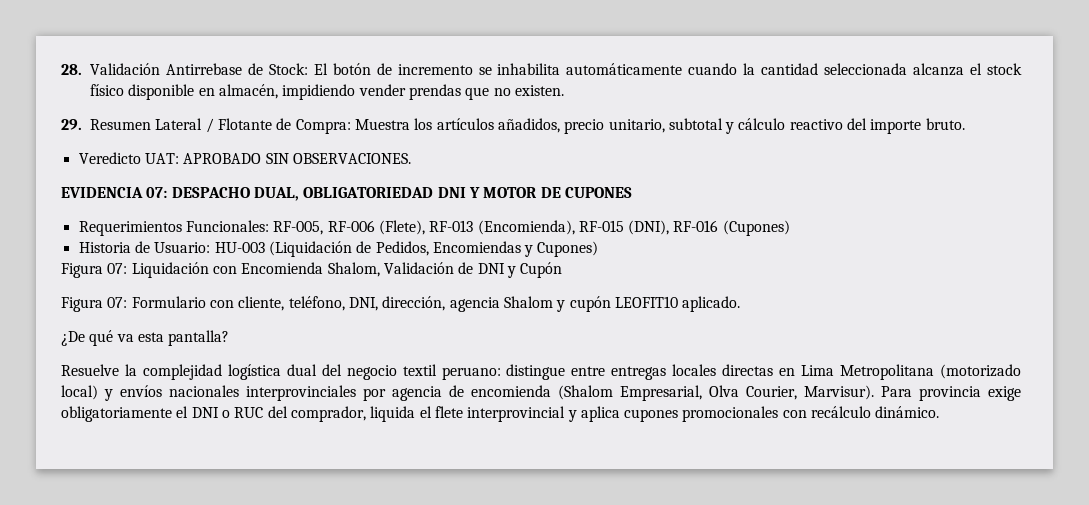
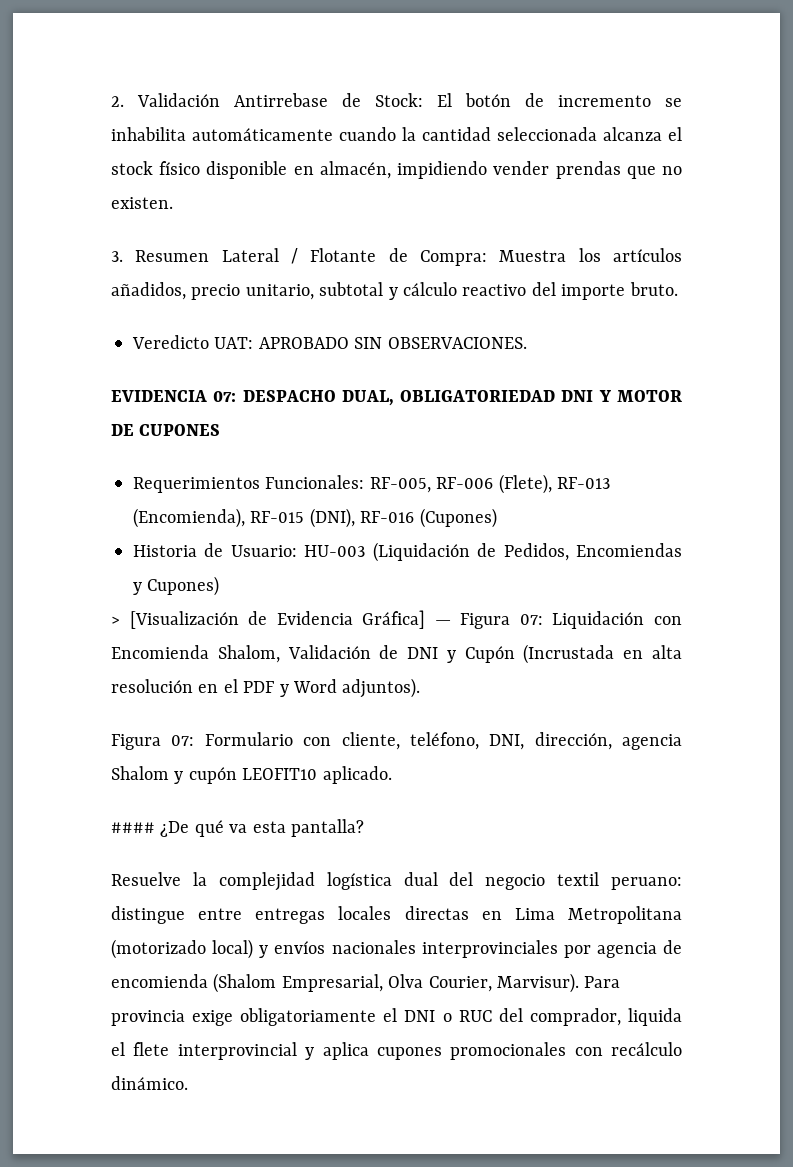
[61,64,82,75] 28. -> [111,96,124,107] 2.
[61,119,82,130] 29. -> [111,251,123,262] 3.
(599, 249) none -> [111,610,451,629] > [Visualización de Evidencia Gráfica] —
(563, 270) none -> [523,644,682,664] [111,678,421,698] (Incrustada en alta resolución en el PDF y Word adjuntos).
(741, 304) none -> [111,822,155,833] ####

